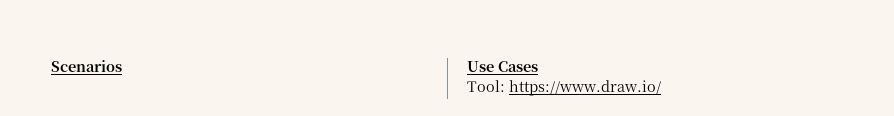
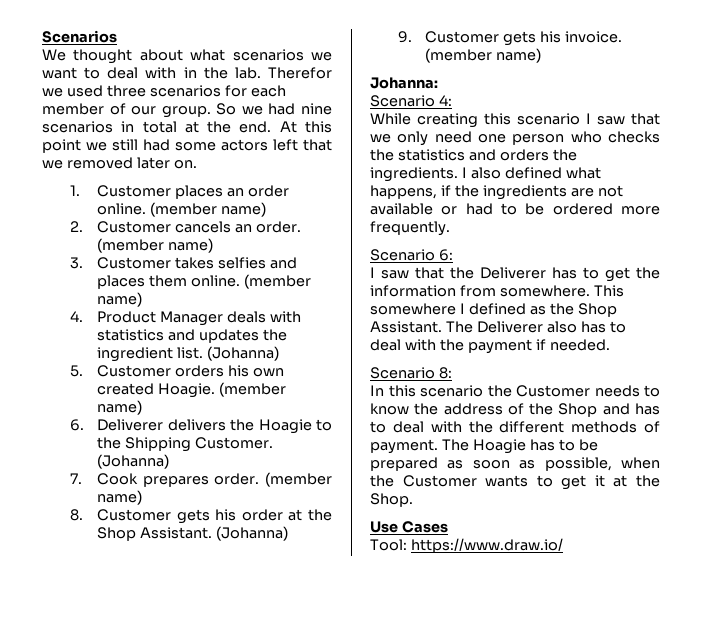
(122, 66) none -> [42,49,332,64] [42,67,332,79] [42,85,286,97] [42,103,333,118] [42,121,332,133] [42,139,332,153] [42,157,197,169] [69,185,289,199] [97,202,267,217] [69,221,301,233] [97,238,214,253] [69,257,297,269] [97,274,311,289] [97,292,143,307] [69,311,301,326] [97,329,287,343] [97,346,280,362] [69,365,284,377] [97,382,287,398] [97,400,143,415] [69,419,332,434] [97,437,274,452] [97,454,170,469] [69,472,332,487] [97,490,143,505] [69,509,333,524] [97,526,289,541] [397,31,622,46] [425,48,542,63] [370,77,438,89] [370,95,452,107] [370,113,660,128] [370,131,660,146] [370,149,577,161] [370,167,601,182] [370,185,623,200] [370,203,660,215] [370,221,450,236] [370,249,453,261] [370,267,660,282] [370,285,624,297] [370,303,617,317] [370,321,626,333] [370,339,610,354] [370,367,452,379] [370,385,660,397] [370,403,660,417] [370,421,660,433] [370,439,598,454] [370,457,660,471] [370,475,660,490] [370,493,413,507] // We thought about what scenarios we want to deal with in the lab. Therefor we used three scenarios for each member of our group. So we had nine scenarios in total at the end. At this point we still had some actors left that we removed later on. // 1. Customer places an order online. (member name) // 2. Customer cancels an order. (member name) // 3. Customer takes selfies and places them online. (member name) // 4. Product Manager deals with statistics and updates the ingredient list. (Johanna) // 5. Customer orders his own created Hoagie. (member name) // 6. Deliverer delivers the Hoagie to the Shipping Customer. (Johanna) // 7. Cook prepares order. (member name) // 8. Customer gets his order at the Shop Assistant. (Johanna) // 9. Customer gets his invoice. (member name) // Johanna: // Scenario 4: // While creating this scenario I saw that we only need one person who checks the statistics and orders the ingredients. I also defined what happens, if the ingredients are not available or had to be ordered more frequently. // Scenario 6: // I saw that the Deliverer has to get the information from somewhere. This somewhere I defined as the Shop Assistant. The Deliverer also has to deal with the payment if needed. // Scenario 8: // In this scenario the Customer needs to know the address of the Shop and has to deal with the different methods of payment. The Hoagie has to be prepared as soon as possible, when the Customer wants to get it at the Shop.

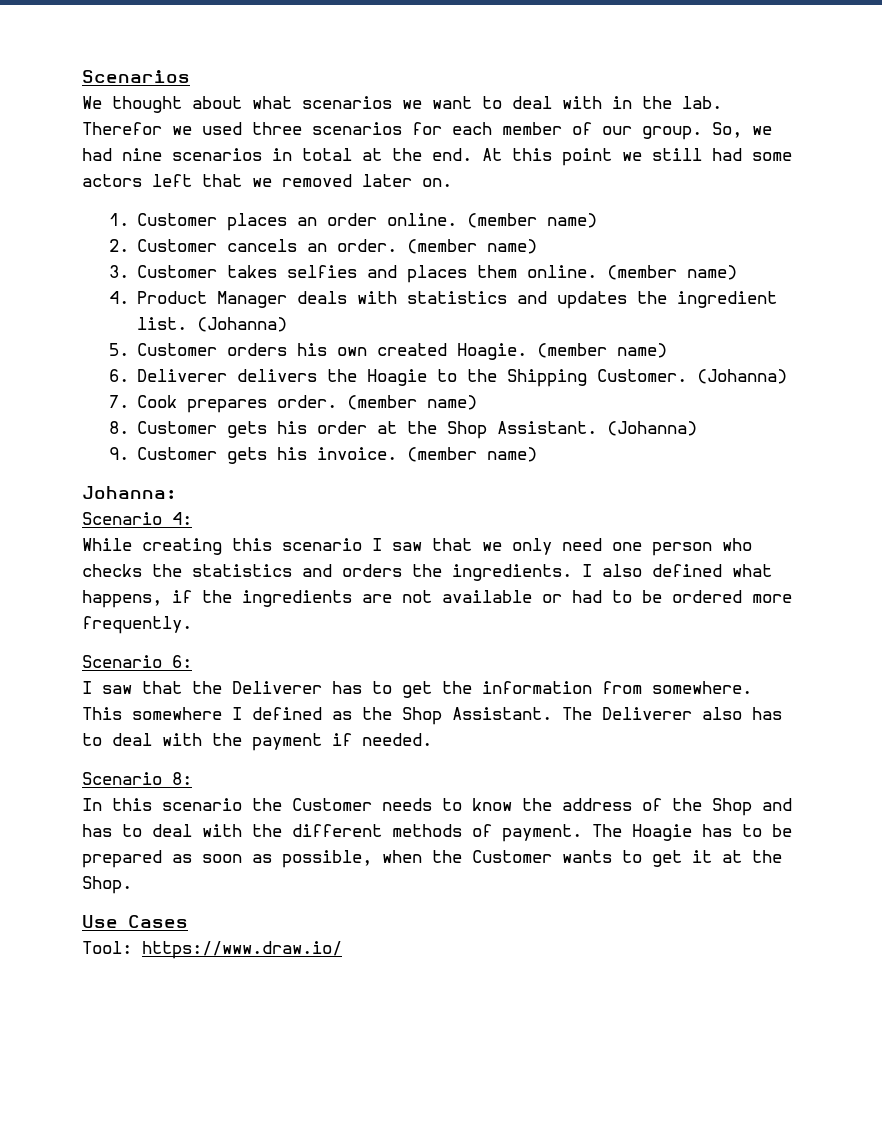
[216,103,237,115] So -> [712,122,742,138] So,

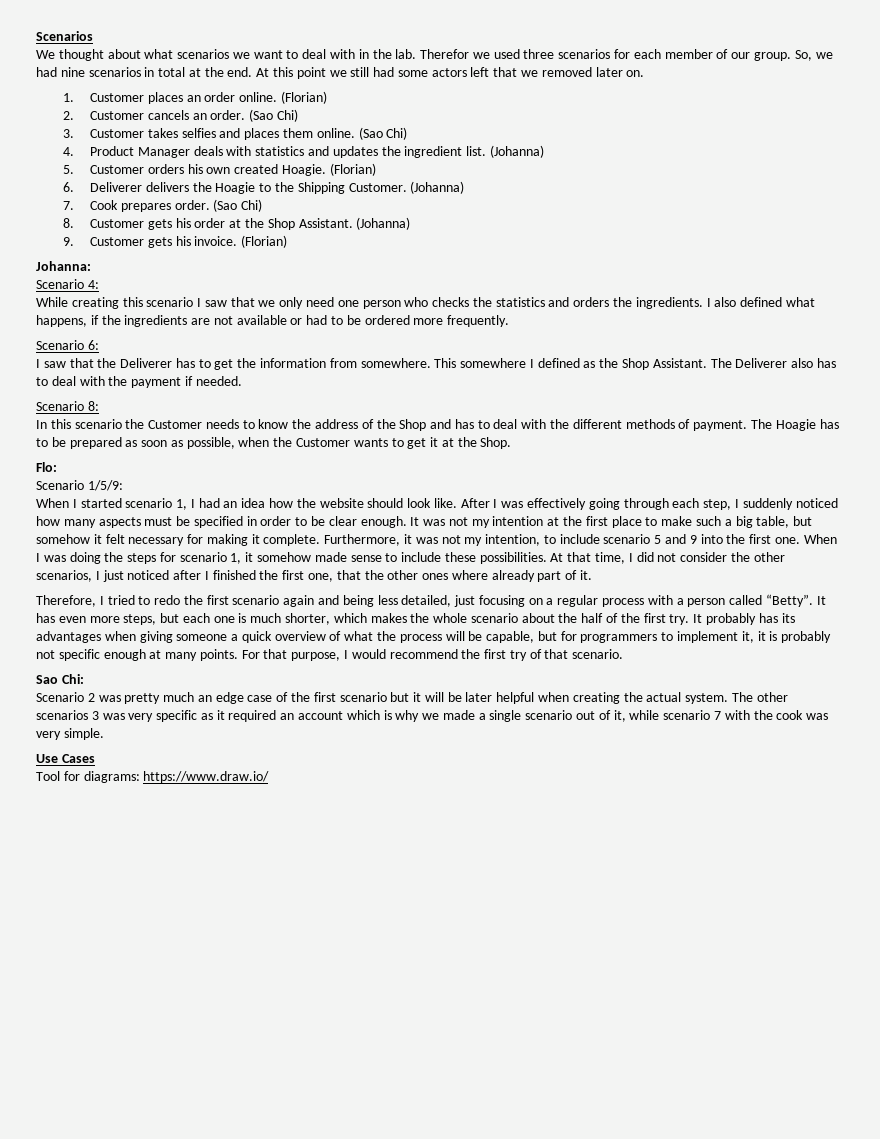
[467,213,598,228] (member name) -> [281,91,328,104] (Florian)
[407,239,538,254] (member name) -> [249,109,299,122] (Sao Chi)
[607,265,738,280] (member name) -> [358,127,408,140] (Sao Chi)
[537,343,668,358] (member name) -> [329,163,376,176] (Florian)
[347,395,478,410] (member name) -> [213,199,263,212] (Sao Chi)
[407,447,538,462] (member name) -> [241,235,288,248] (Florian)
(132, 885) none -> [36,462,57,472] [36,480,123,491] [36,498,838,510] [36,516,813,528] [36,534,837,546] [36,552,785,564] [36,570,593,582] [36,594,826,607] [36,613,795,625] [36,631,832,643] [36,649,624,661] [36,674,84,684] [36,692,788,704] [36,710,829,722] [36,728,104,740] // Flo: // Scenario 1/5/9: // When I started scenario 1, I had an idea how the website should look like. After I was effectively going through each step, I suddenly noticed how many aspects must be specified in order to be clear enough. It was not my intention at the first place to make such a big table, but somehow it felt necessary for making it complete. Furthermore, it was not my intention, to include scenario 5 and 9 into the first one. When I was doing the steps for scenario 1, it somehow made sense to include these possibilities. At that time, I did not consider the other scenarios, I just noticed after I finished the first one, that the other ones where already part of it. // Therefore, I tried to redo the first scenario again and being less detailed, just focusing on a regular process with a person called “Betty”. It has even more steps, but each one is much shorter, which makes the whole scenario about the half of the first try. It probably has its advantages when giving someone a quick overview of what the process will be capable, but for programmers to implement it, it is probably not specific enough at many points. For that purpose, I would recommend the first try of that scenario. // Sao Chi: // Scenario 2 was pretty much an edge case of the first scenario but it will be later helpful when creating the actual system. The other scenarios 3 was very specific as it required an account which is why we made a single scenario out of it, while scenario 7 with the cook was very simple.
[82,941,132,954] Tool: -> [36,771,140,783] Tool for diagrams:

